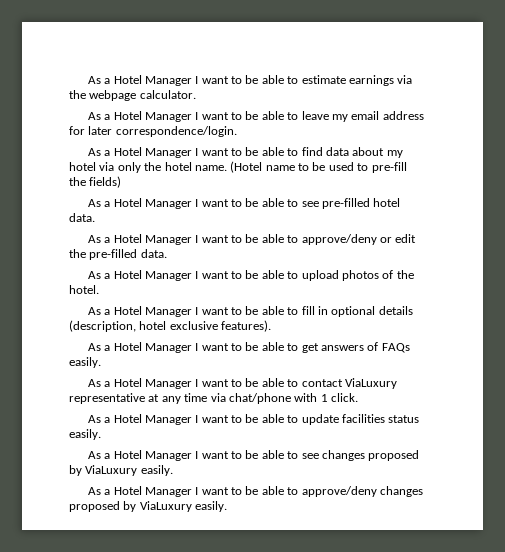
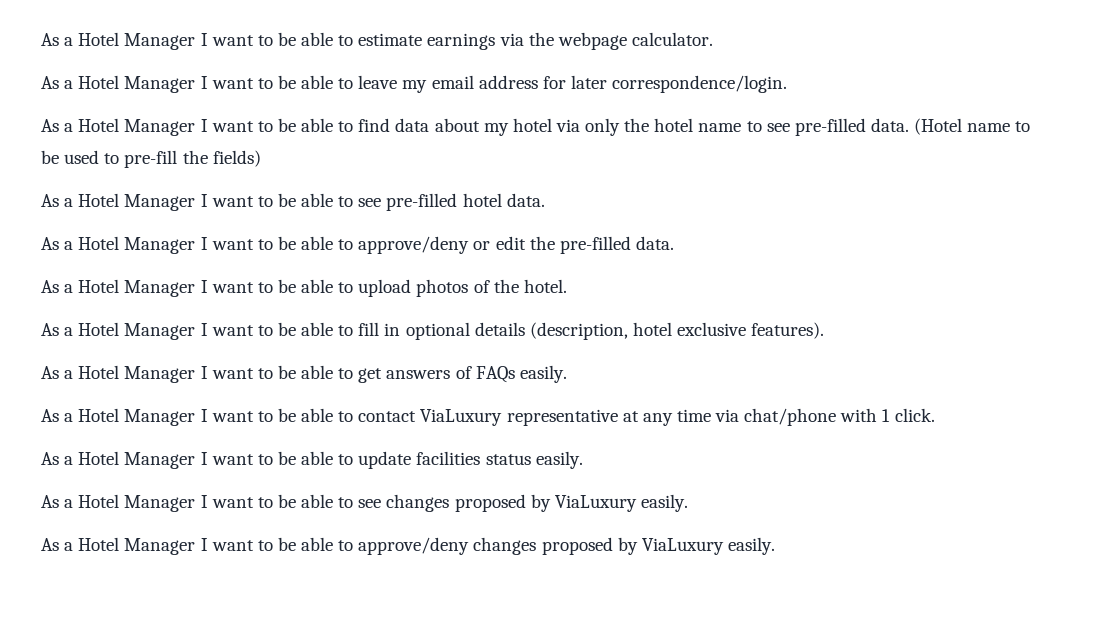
[194,165,227,171] name. -> [698,118,909,136] name to see pre-filled data.

